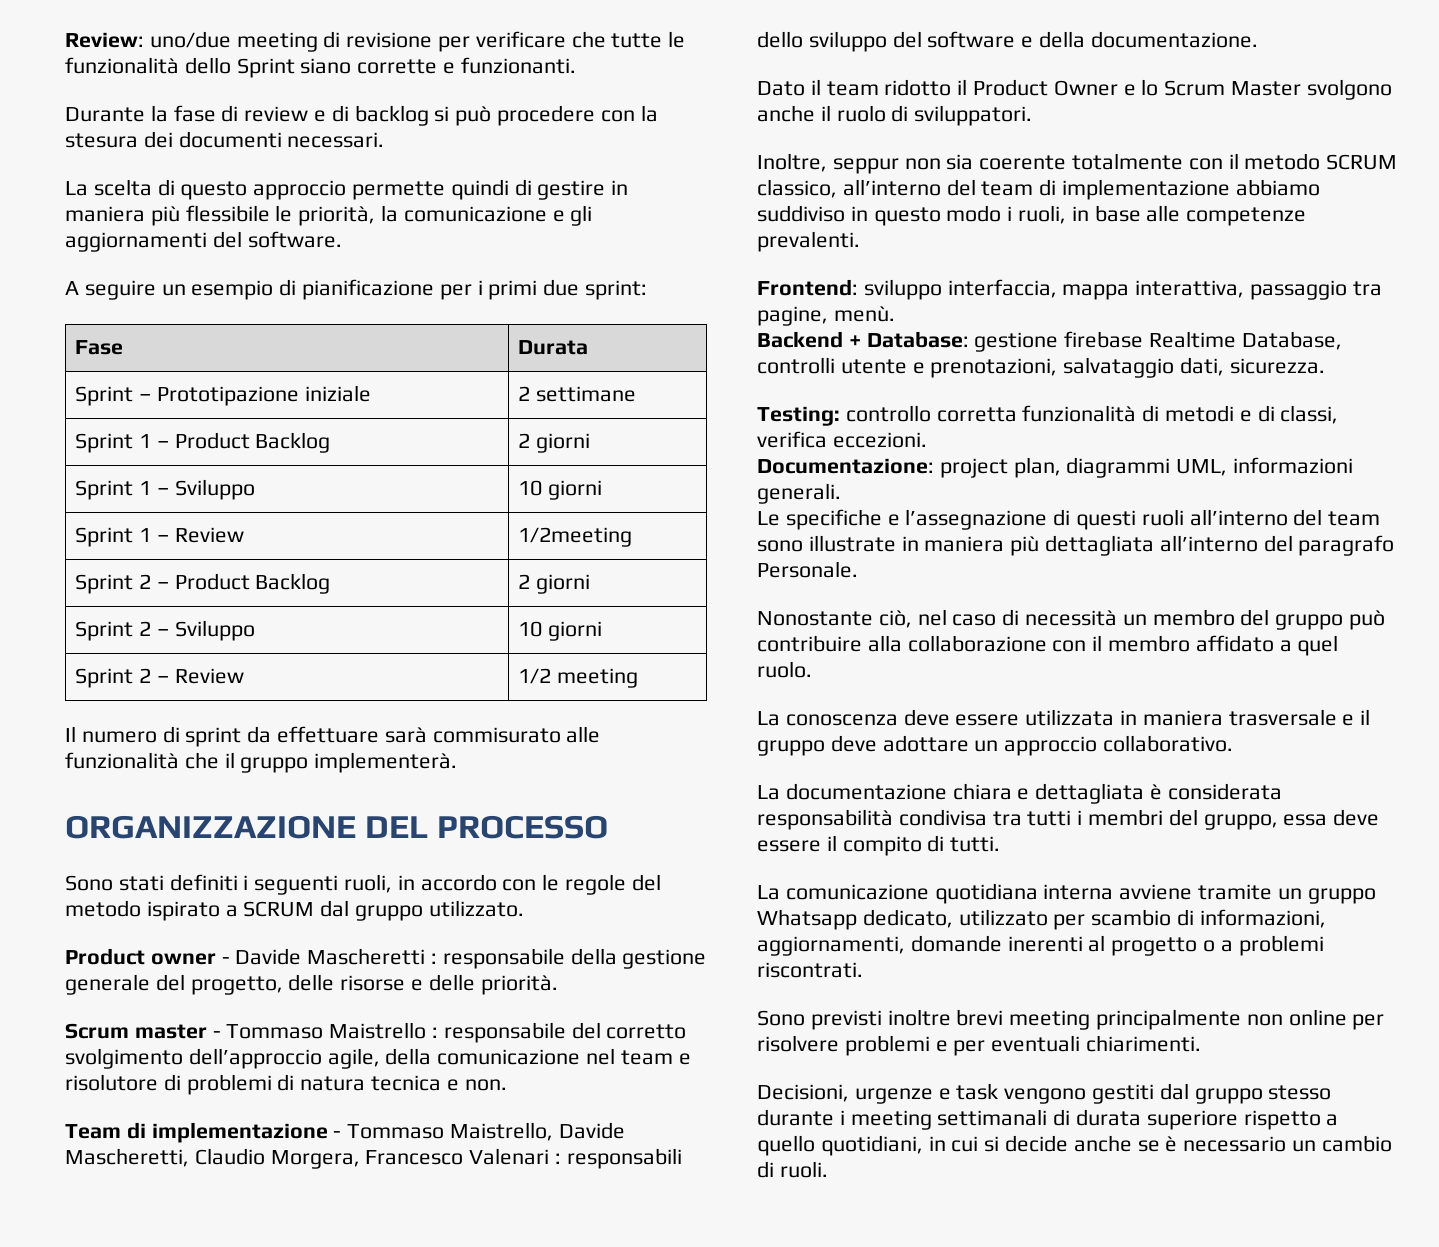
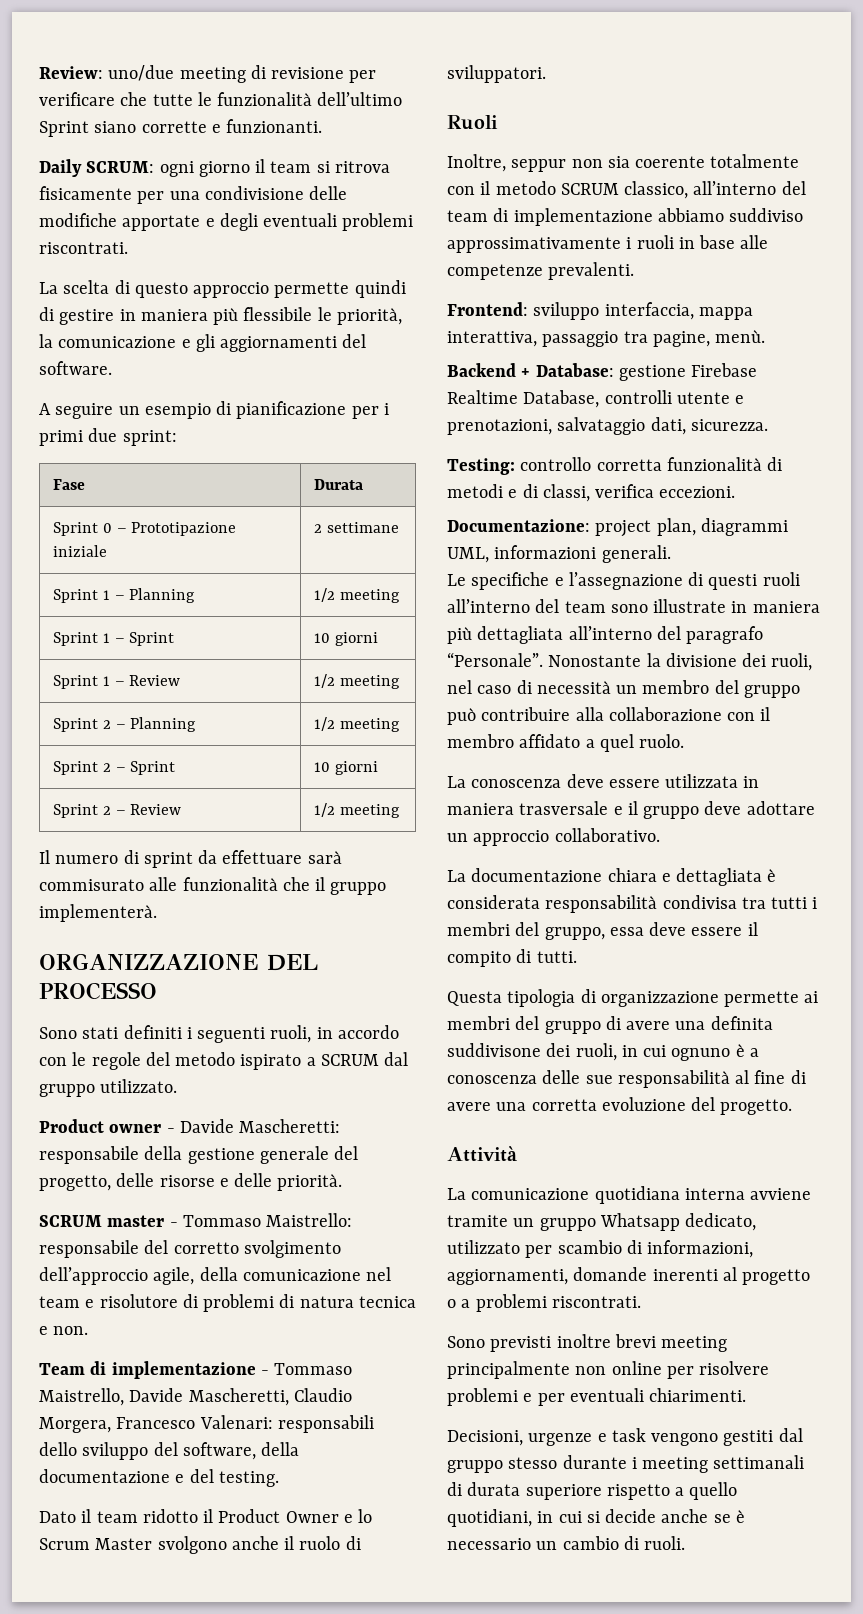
[184,57,231,74] dello -> [317,92,403,106] dell’ultimo
[65,105,658,126] [65,131,385,148] Durante la fase di review e di backlog si può procedere con la stesura dei documenti necessari. -> [39,159,390,177] [39,186,348,204] [39,213,414,231] [39,242,128,254] Daily SCRUM: ogni giorno il team si ritrova fisicamente per una condivisione delle modifiche apportate e degli eventuali problemi riscontrati.
(134, 396) none -> [102,523,112,533] 0
[174,432,331,453] [518,433,591,453] [75,479,255,500] Product Backlog | 2 giorni // Sprint 1 – Sviluppo -> [129,588,196,603] [314,588,400,603] [53,632,175,646] Planning | 1/2 meeting // Sprint 1 – Sprint
[518,527,633,547] [75,573,331,594] [518,574,591,594] [75,620,255,641] 1/2meeting // Sprint 2 – Product Backlog | 2 giorni // Sprint 2 – Sviluppo -> [314,674,400,689] [53,717,197,732] [314,717,400,732] [53,761,176,775] 1/2 meeting // Sprint 2 – Planning | 1/2 meeting // Sprint 2 – Sprint
[307,948,438,965] Mascheretti : -> [239,1119,341,1133] Mascheretti:
[65,1023,129,1039] Scrum -> [39,1215,102,1227] SCRUM
[329,1022,439,1039] Maistrello : -> [266,1213,353,1227] Maistrello:
[469,1148,562,1165] Valenari : -> [199,1415,273,1429] Valenari:
[927,31,1258,48] software e della documentazione. -> [182,1442,300,1460] [39,1469,279,1487] software, della documentazione e del testing.
(1033, 115) none -> [447,115,498,130] // Ruoli
[850,205,1067,226] in questo modo i ruoli, -> [447,235,674,253] approssimativamente i ruoli
[1064,331,1144,348] firebase -> [691,363,758,377] Firebase
[757,561,858,578] [757,610,912,628] Personale. // Nonostante ciò, -> [447,652,813,671] “Personale”. Nonostante la divisione dei ruoli,
(1001, 844) none -> [447,989,819,1007] [447,1016,773,1034] [447,1043,759,1061] [447,1070,806,1088] [447,1097,793,1115] [447,1146,517,1162] // Questa tipologia di organizzazione permette ai membri del gruppo di avere una definita suddivisone dei ruoli, in cui ognuno è a conoscenza delle sue responsabilità al fine di avere una corretta evoluzione del progetto. // Attività

